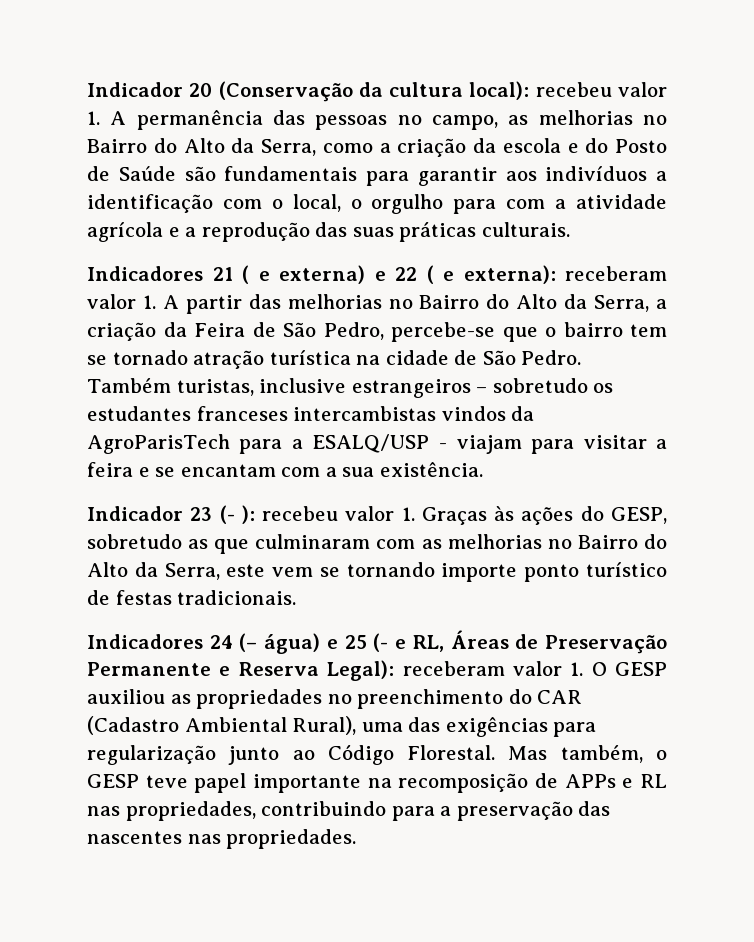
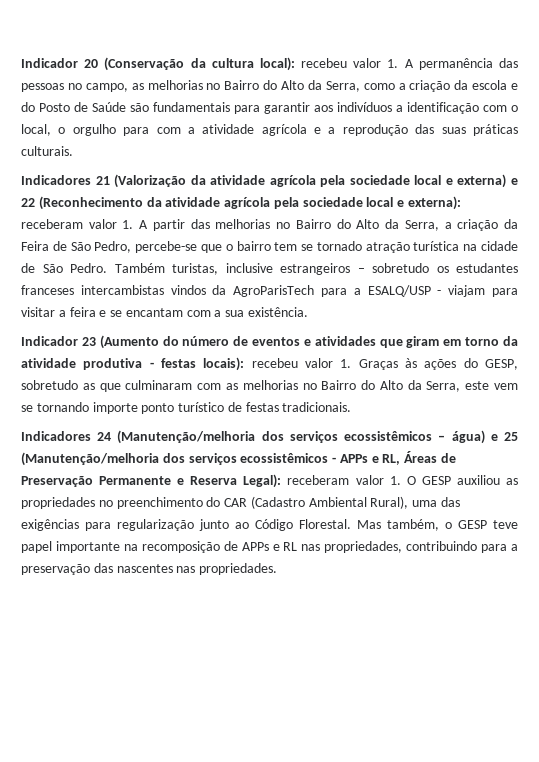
[242,265,434,284] ( e externa) e 22 ( -> [114,174,518,188] [21,196,394,210] (Valorização da atividade agrícola pela sociedade local e externa) e 22 (Reconhecimento da atividade agrícola pela sociedade local
[219,505,255,524] (- ): -> [99,335,519,349] [21,357,245,371] (Aumento do número de eventos e atividades que giram em torno da atividade produtiva - festas locais):
[239,633,389,654] (– água) e 25 (- -> [117,430,518,444] [21,452,368,466] (Manutenção/melhoria dos serviços ecossistêmicos – água) e 25 (Manutenção/melhoria dos serviços ecossistêmicos - APPs

